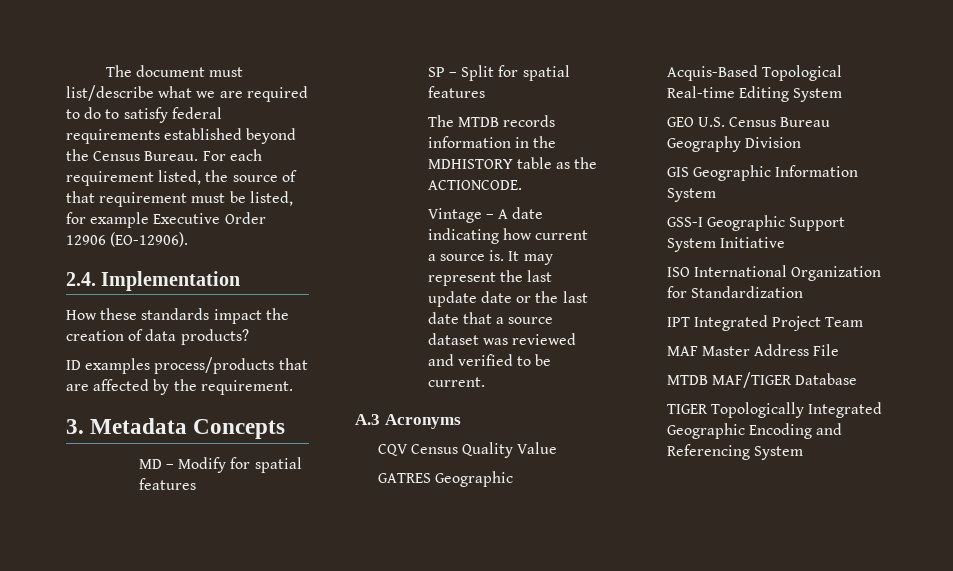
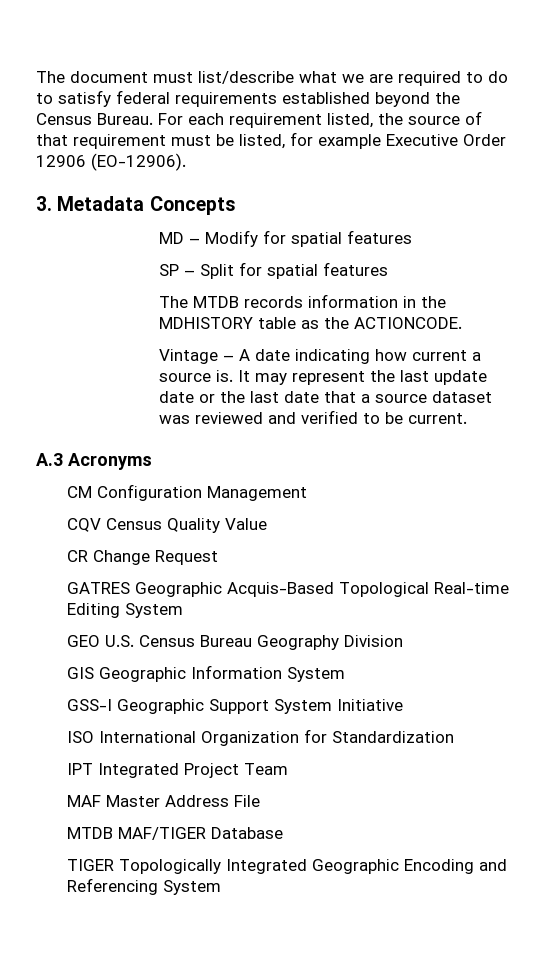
[66,271,241,291] [66,308,289,324] [66,329,249,345] [66,357,308,374] [66,379,293,395] // 2.4. Implementation // How these standards impact the creation of data products? // ID examples process/products that are affected by the requirement. -> (186, 162) none
(461, 421) none -> [66,484,307,501] // CM Configuration Management
(558, 448) none -> [66,550,218,565] // CR Change Request

